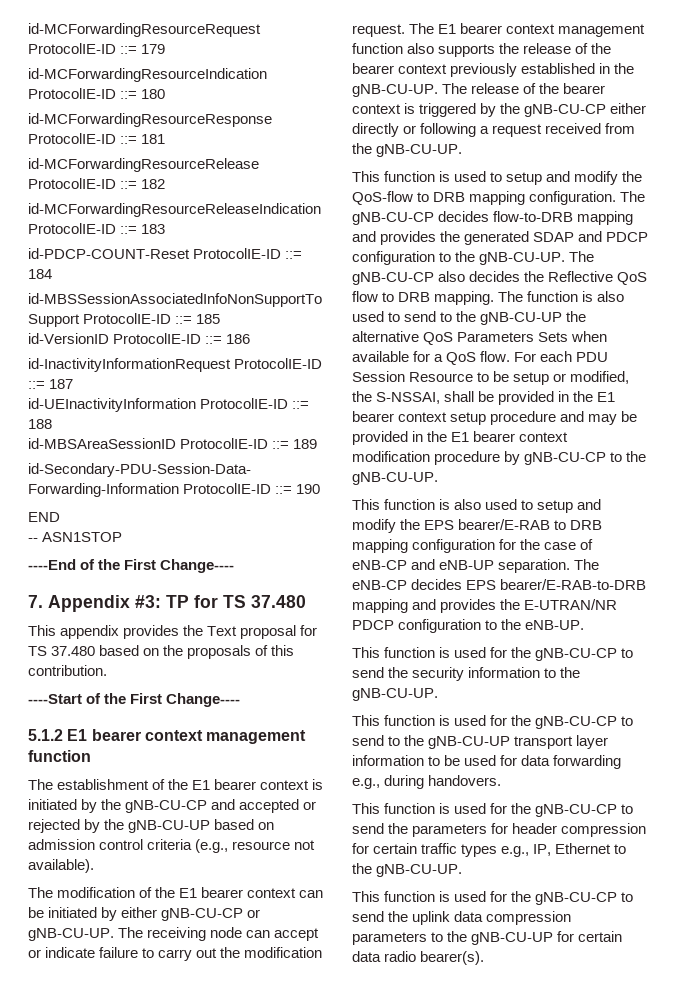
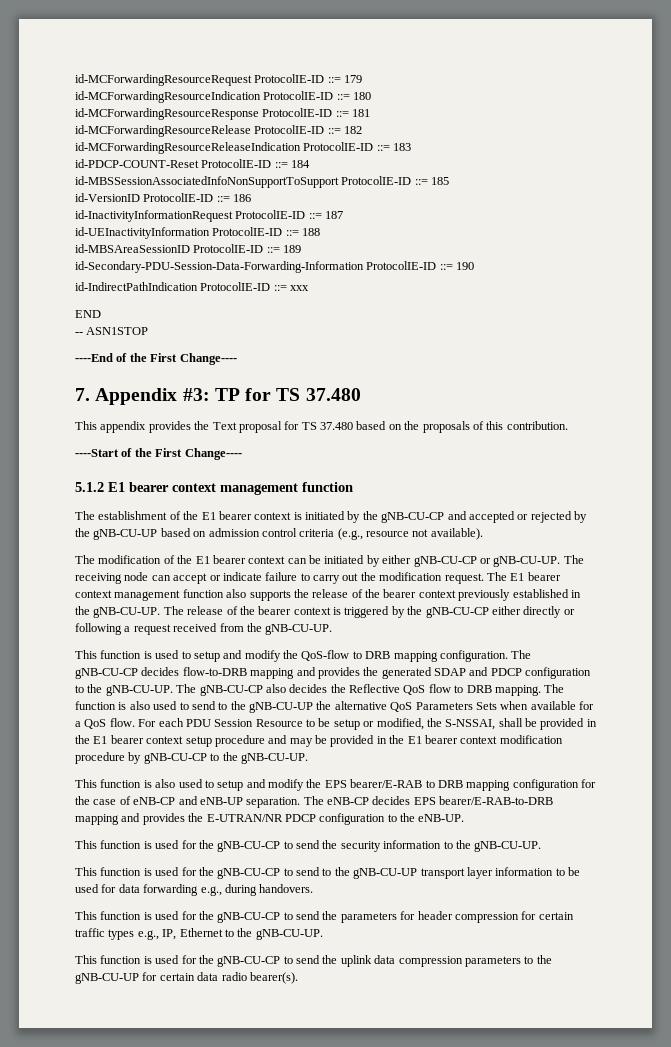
(321, 489) none -> [75,282,310,291] // id-IndirectPathIndication ProtocolIE-ID ::= xxx

